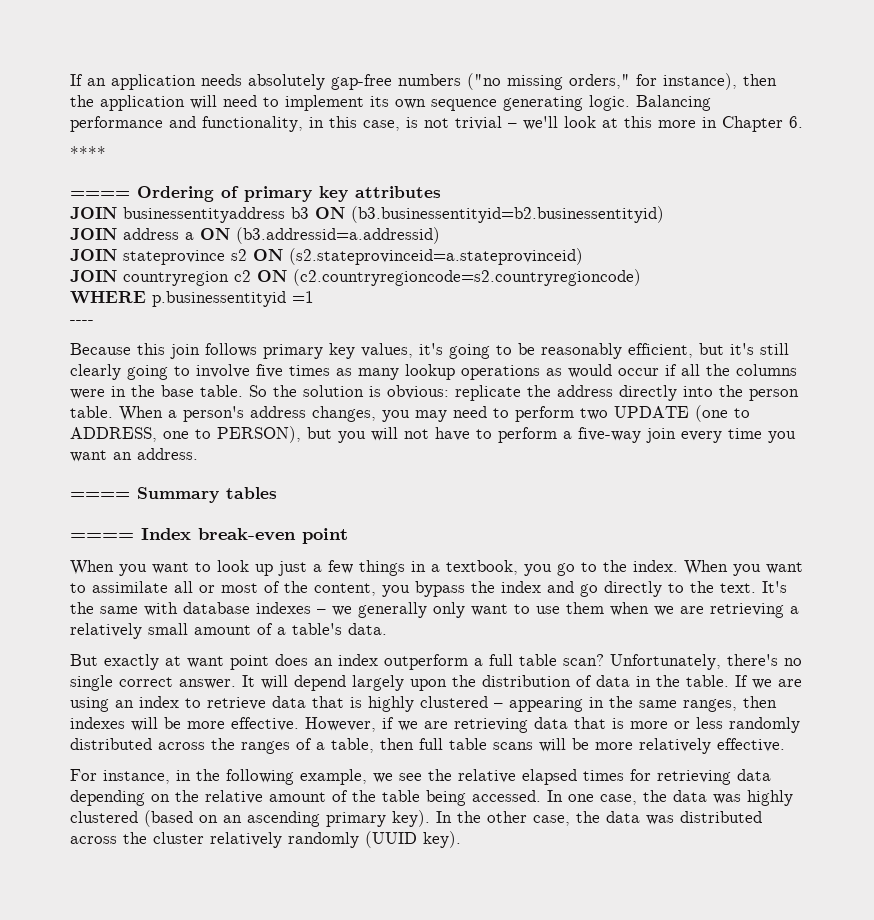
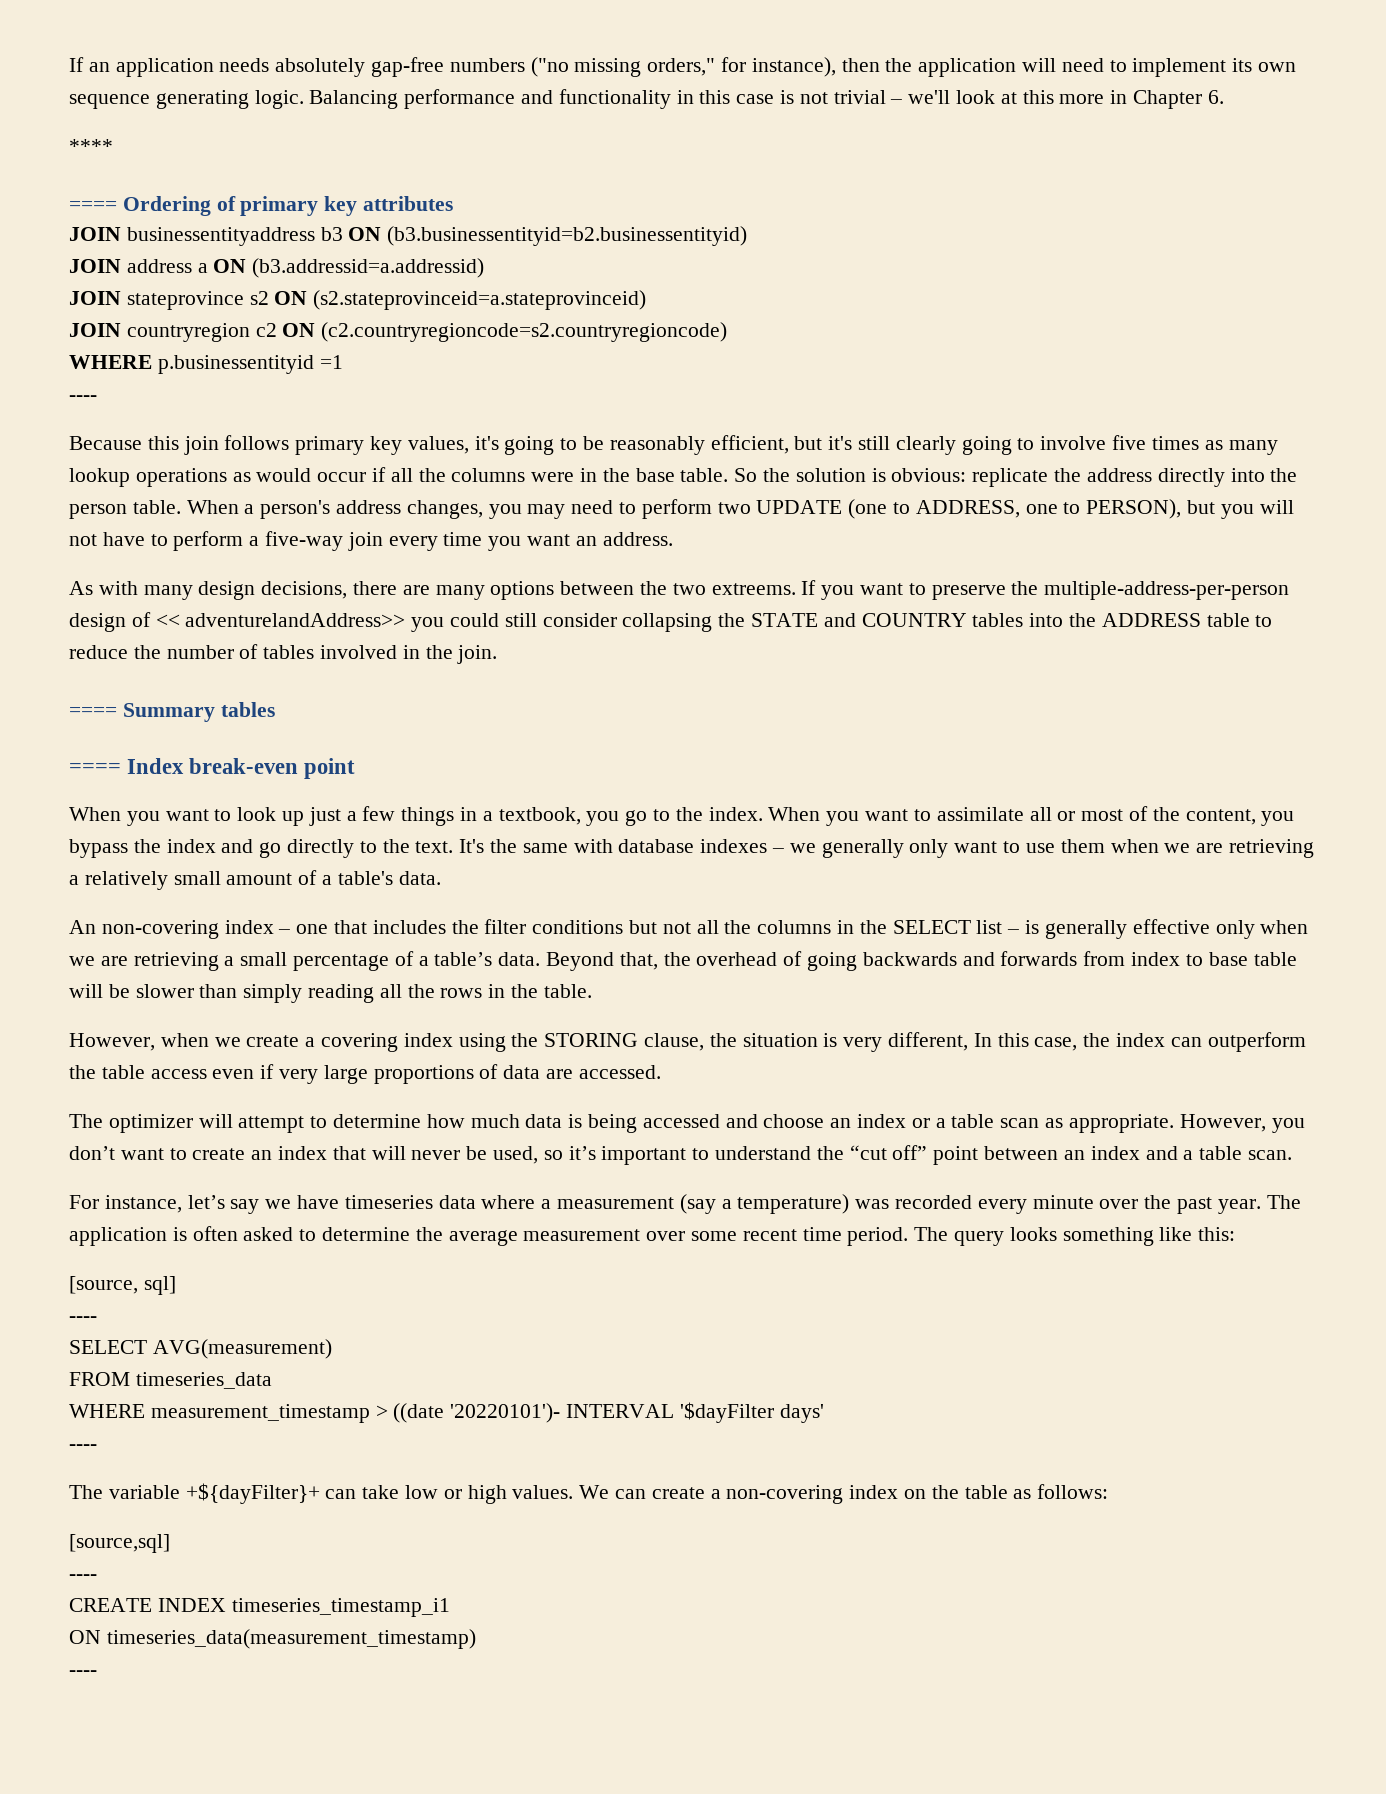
[202,116,303,132] functionality, -> [558,89,671,109] functionality
[363,120,400,131] case, -> [736,94,775,104] case
(198, 454) none -> [69,580,1290,600] [69,612,1273,632] [69,644,498,664] // As with many design decisions, there are many options between the two extreems. If you want to preserve the multiple-address-per-person design of << adventurelandAddress>> you could still consider collapsing the STATE and COUNTRY tables into the ADDRESS table to reduce the number of tables involved in the join.
[70,654,802,670] [70,675,802,691] [70,696,777,712] [70,717,800,733] [70,738,785,754] [70,769,771,785] [70,790,793,806] [70,810,762,827] [70,831,461,848] But exactly at want point does an index outperform a full table scan? Unfortunately, there's no single correct answer. It will depend largely upon the distribution of data in the table. If we are using an index to retrieve data that is highly clustered – appearing in the same ranges, then indexes will be more effective. However, if we are retrieving data that is more or less randomly distributed across the ranges of a table, then full table scans will be more relatively effective. // For instance, in the following example, we see the relative elapsed times for retrieving data depending on the relative amount of the table being accessed. In one case, the data was highly clustered (based on an ascending primary key). In the other case, the data was distributed across the cluster relatively randomly (UUID key). -> [69,919,1309,939] [69,951,1297,971] [69,984,592,1003] [69,1032,1306,1052] [69,1064,661,1084] [69,1114,1305,1133] [69,1145,1292,1165] [69,1194,1301,1214] [69,1226,1236,1246] [69,1276,176,1295] [69,1316,97,1322] [69,1339,332,1359] [69,1372,272,1389] [69,1402,824,1423] [69,1444,97,1450] [69,1483,1109,1504] [69,1534,170,1553] [69,1574,97,1580] [69,1598,450,1617] [69,1629,476,1649] [69,1670,97,1676] An non-covering index – one that includes the filter conditions but not all the columns in the SELECT list – is generally effective only when we are retrieving a small percentage of a table’s data. Beyond that, the overhead of going backwards and forwards from index to base table will be slower than simply reading all the rows in the table. // However, when we create a covering index using the STORING clause, the situation is very different, In this case, the index can outperform the table access even if very large proportions of data are accessed. // The optimizer will attempt to determine how much data is being accessed and choose an index or a table scan as appropriate. However, you don’t want to create an index that will never be used, so it’s important to understand the “cut off” point between an index and a table scan. // For instance, let’s say we have timeseries data where a measurement (say a temperature) was recorded every minute over the past year. The application is often asked to determine the average measurement over some recent time period. The query looks something like this: // [source, sql] // ---- // SELECT AVG(measurement) // FROM timeseries_data // WHERE measurement_timestamp > ((date '20220101')- INTERVAL '$dayFilter days' // ---- // The variable +${dayFilter}+ can take low or high values. We can create a non-covering index on the table as follows: // [source,sql] // ---- // CREATE INDEX timeseries_timestamp_i1 // ON timeseries_data(measurement_timestamp) // ----

